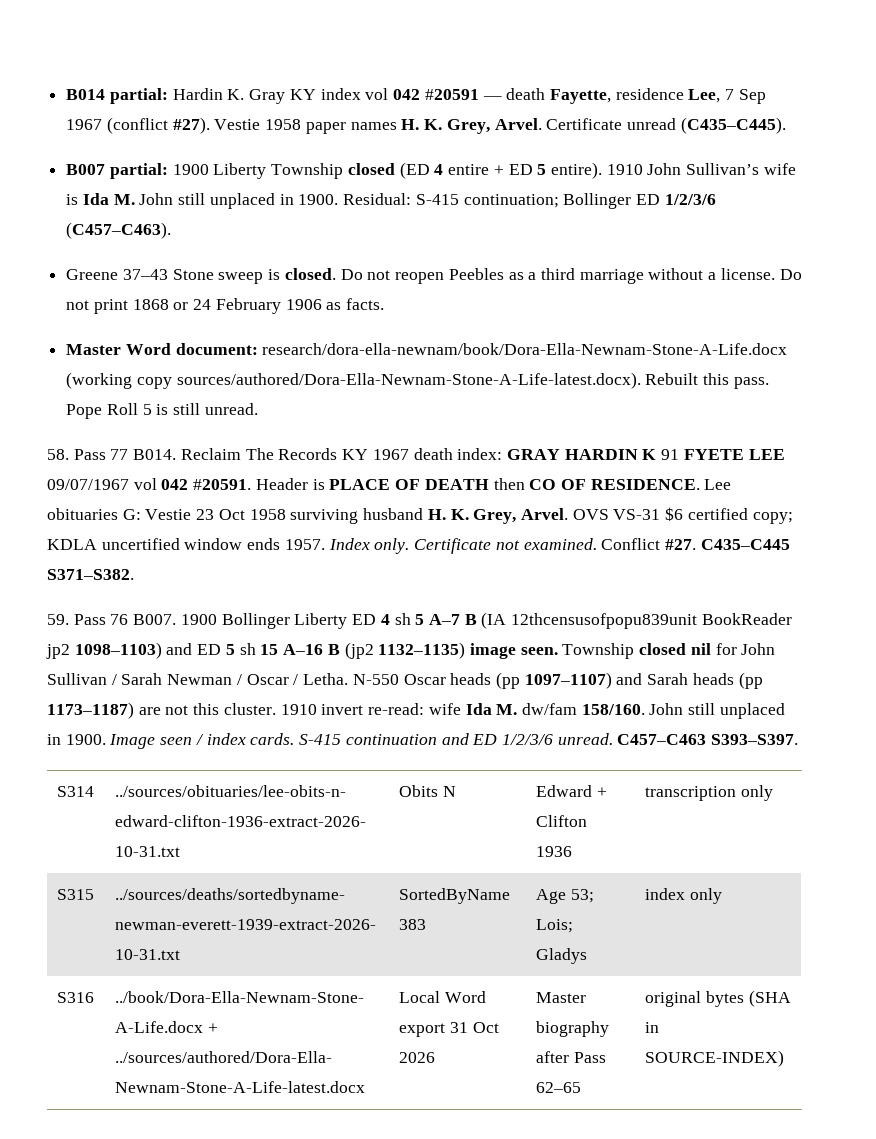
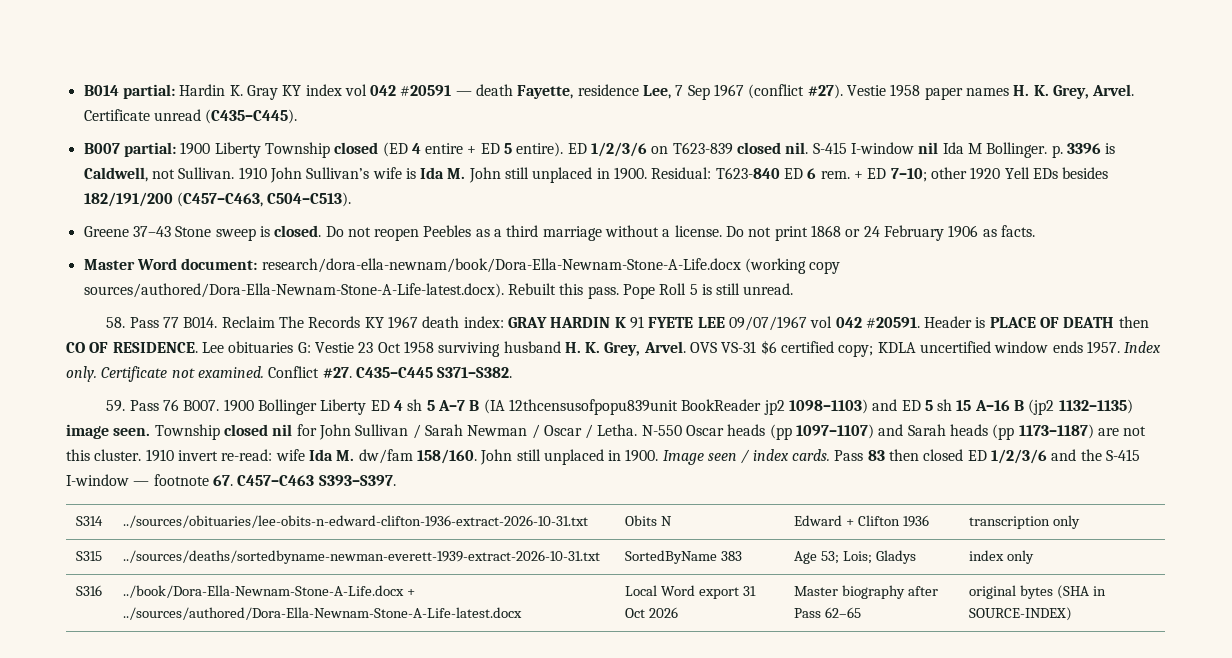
(602, 170) none -> [567,142,1116,158] [83,167,235,182] ED 1/2/3/6 on T623-839 closed nil. S-415 I-window nil Ida M Bollinger. p. 3396 is Caldwell, not Sullivan.
[415,193,716,209] [66,222,172,239] S-415 continuation; Bollinger ED 1/2/3/6 (C457–C463). -> [715,167,1109,182] [83,192,352,207] T623-840 ED 6 rem. + ED 7–10; other 1920 Yell EDs besides 182/191/200 (C457–C463, C504–C513).
[299,733,613,745] S-415 continuation and ED 1/2/3/6 unread. -> [834,449,1140,464] [66,474,233,486] Pass 83 then closed ED 1/2/3/6 and the S-415 I-window — footnote 67.

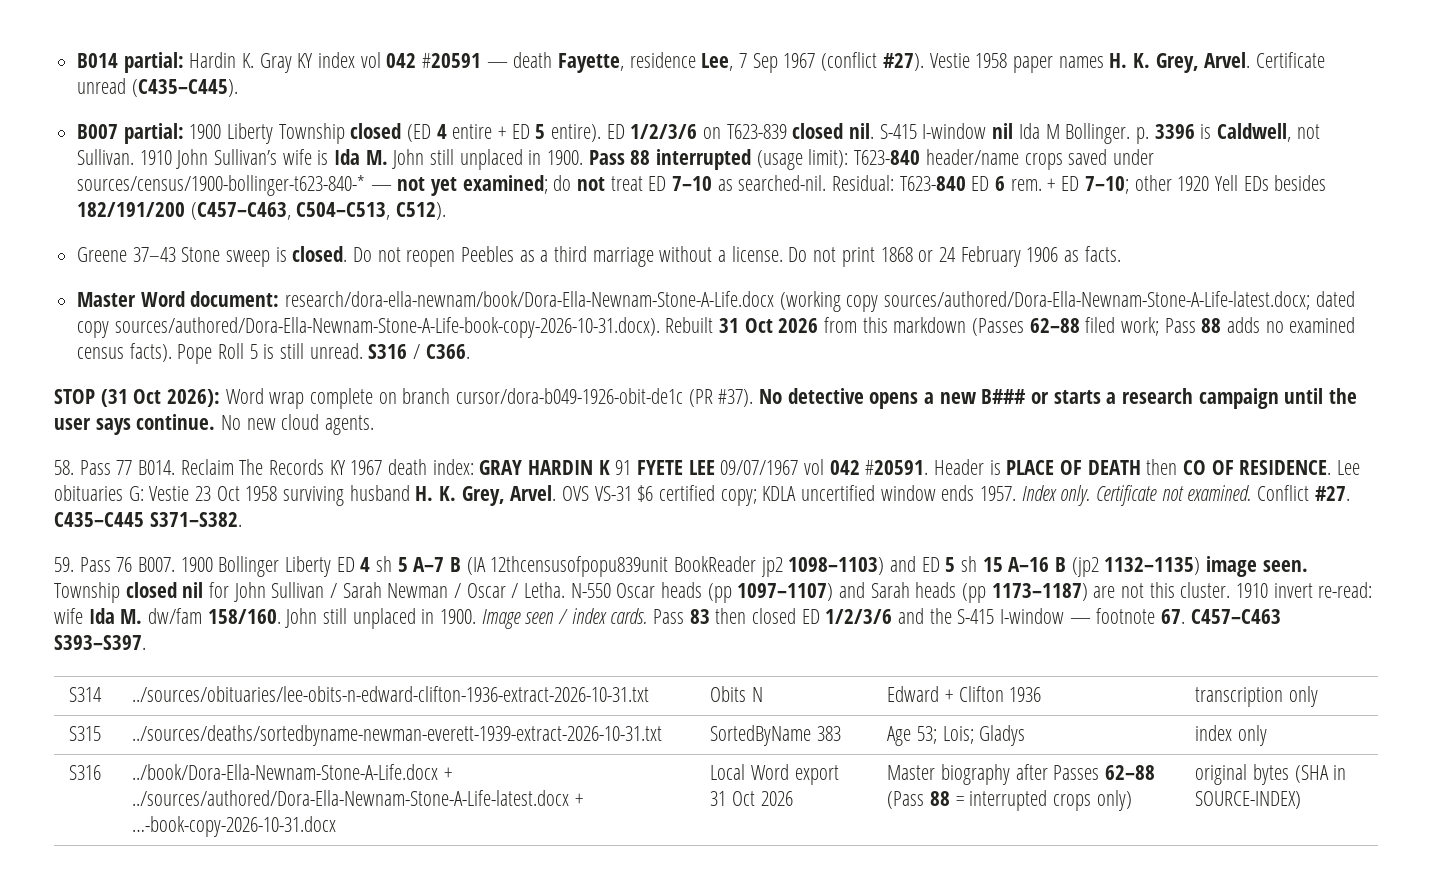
(648, 173) none -> [588,149,1154,170] [77,175,827,196] Pass 88 interrupted (usage limit): T623-840 header/name crops saved under sources/census/1900-bollinger-t623-840-* — not yet examined; do not treat ED 7–10 as searched-nil.
[267,192,352,207] C504–C513). -> [296,202,447,220] C504–C513, C512).
[83,283,619,299] sources/authored/Dora-Ella-Newnam-Stone-A-Life-latest.docx). Rebuilt this pass. -> [884,291,1355,310] [77,317,1356,338] [77,343,172,362] sources/authored/Dora-Ella-Newnam-Stone-A-Life-latest.docx; dated copy sources/authored/Dora-Ella-Newnam-Stone-A-Life-book-copy-2026-10-31.docx). Rebuilt 31 Oct 2026 from this markdown (Passes 62–88 filed work; Pass 88 adds no examined census facts).
(794, 289) none -> [368,344,470,359] [54,388,1358,409] [54,414,375,435] S316 / C366. // STOP (31 Oct 2026): Word wrap complete on branch cursor/dora-b049-1926-obit-de1c (PR #37). No detective opens a new B### or starts a research campaign until the user says continue. No new cloud agents.
(523, 613) none -> [574,793,583,806] [132,816,337,837] + …-book-copy-2026-10-31.docx
[794,607,861,618] Pass 62–65 -> [1053,765,1155,780] [887,790,1132,811] Passes 62–88 (Pass 88 = interrupted crops only)

